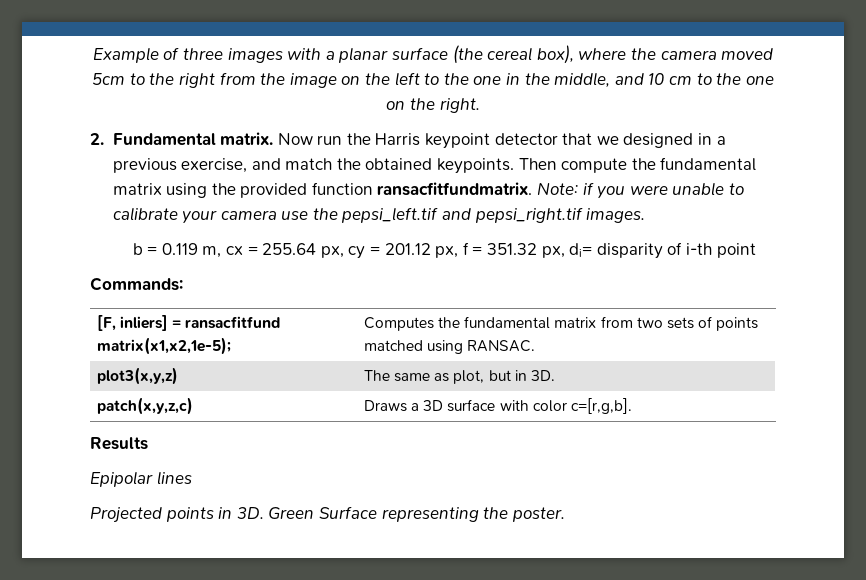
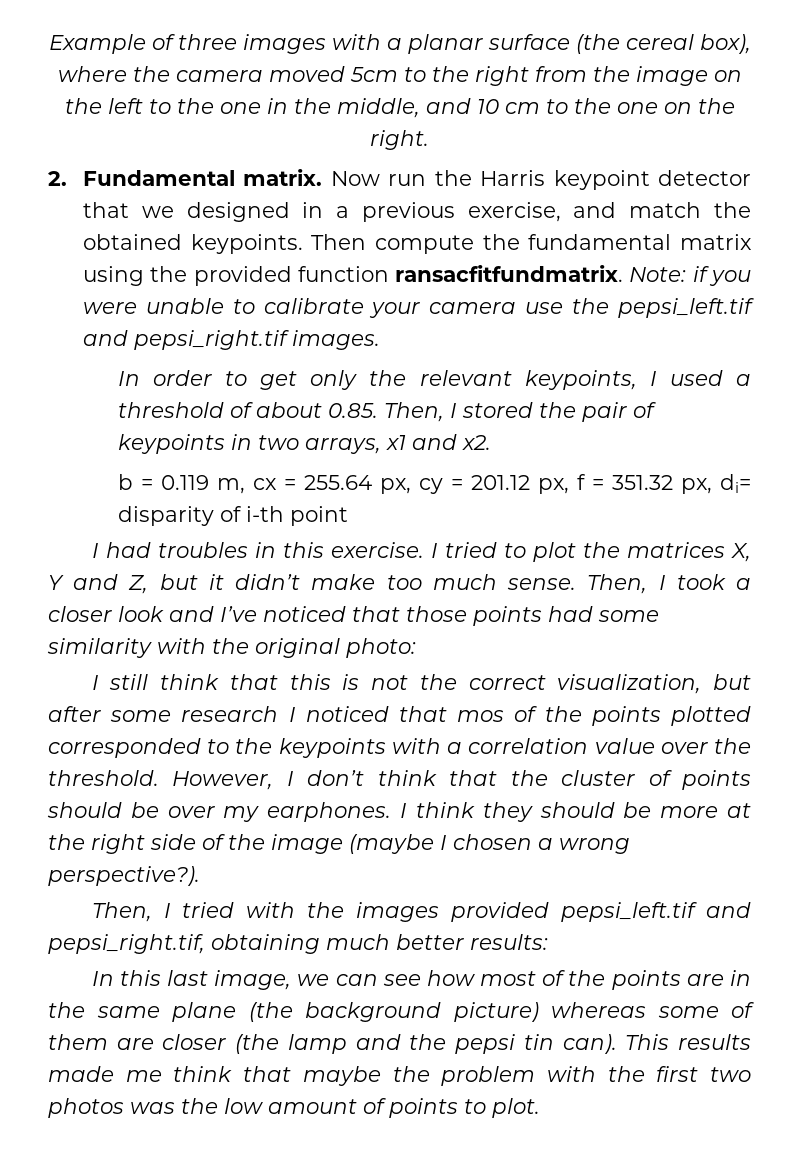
(646, 215) none -> [117,370,751,390] [117,402,656,422] [117,434,491,454] // In order to get only the relevant keypoints, I used a threshold of about 0.85. Then, I stored the pair of keypoints in two arrays, x1 and x2.
[90,277,183,291] [96,315,281,331] [96,337,231,355] [363,316,759,331] [363,340,536,354] [96,367,178,385] [363,370,555,384] [96,397,193,415] [363,398,632,414] [90,437,148,450] [90,471,192,487] [90,506,565,523] Commands: // [F, inliers] = ransacfitfund matrix(x1,x2,1e-5); | Computes the fundamental matrix from two sets of points matched using RANSAC. // plot3(x,y,z) | The same as plot, but in 3D. // patch(x,y,z,c) | Draws a 3D surface with color c=[r,g,b]. // Results // Epipolar lines // Projected points in 3D. Green Surface representing the poster. -> [91,542,751,562] [48,574,752,594] [48,606,659,626] [47,638,416,658] [91,674,752,694] [48,706,751,726] [48,738,751,758] [48,770,752,790] [47,802,752,822] [48,834,630,854] [48,866,200,886] [91,902,751,922] [48,934,548,954] [91,970,752,990] [48,1002,754,1022] [48,1034,752,1054] [48,1066,751,1086] [48,1098,540,1118] I had troubles in this exercise. I tried to plot the matrices X, Y and Z, but it didn’t make too much sense. Then, I took a closer look and I’ve noticed that those points had some similarity with the original photo: // I still think that this is not the correct visualization, but after some research I noticed that mos of the points plotted corresponded to the keypoints with a correlation value over the threshold. However, I don’t think that the cluster of points should be over my earphones. I think they should be more at the right side of the image (maybe I chosen a wrong perspective?). // Then, I tried with the images provided pepsi_left.tif and pepsi_right.tif, obtaining much better results: // In this last image, we can see how most of the points are in the same plane (the background picture) whereas some of them are closer (the lamp and the pepsi tin can). This results made me think that maybe the problem with the first two photos was the low amount of points to plot.

